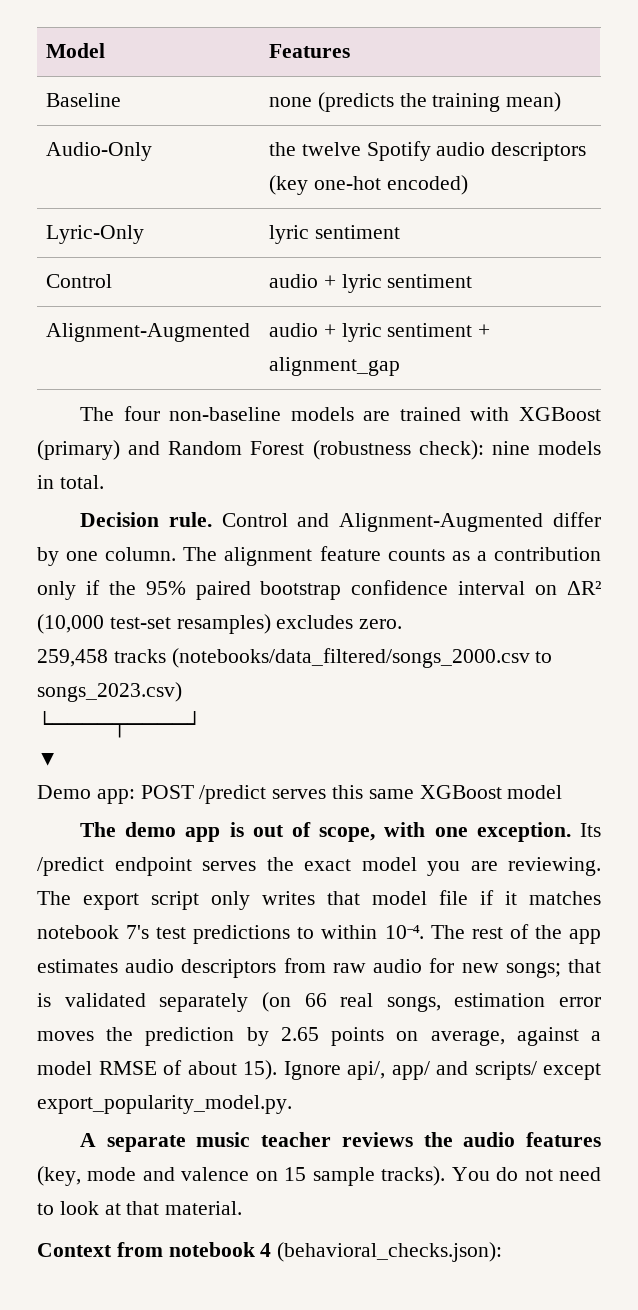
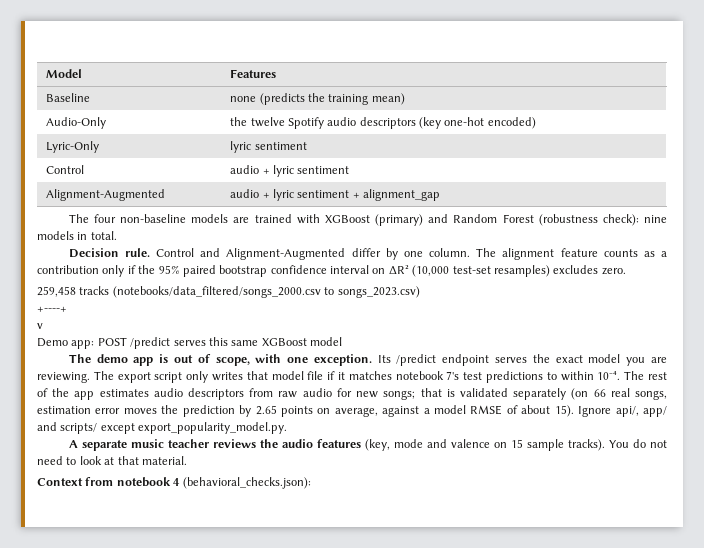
[37,711,202,738] [37,753,58,766] └────┬────┘ // ▼ -> [37,306,67,312] [37,323,43,329] +----+ // v

